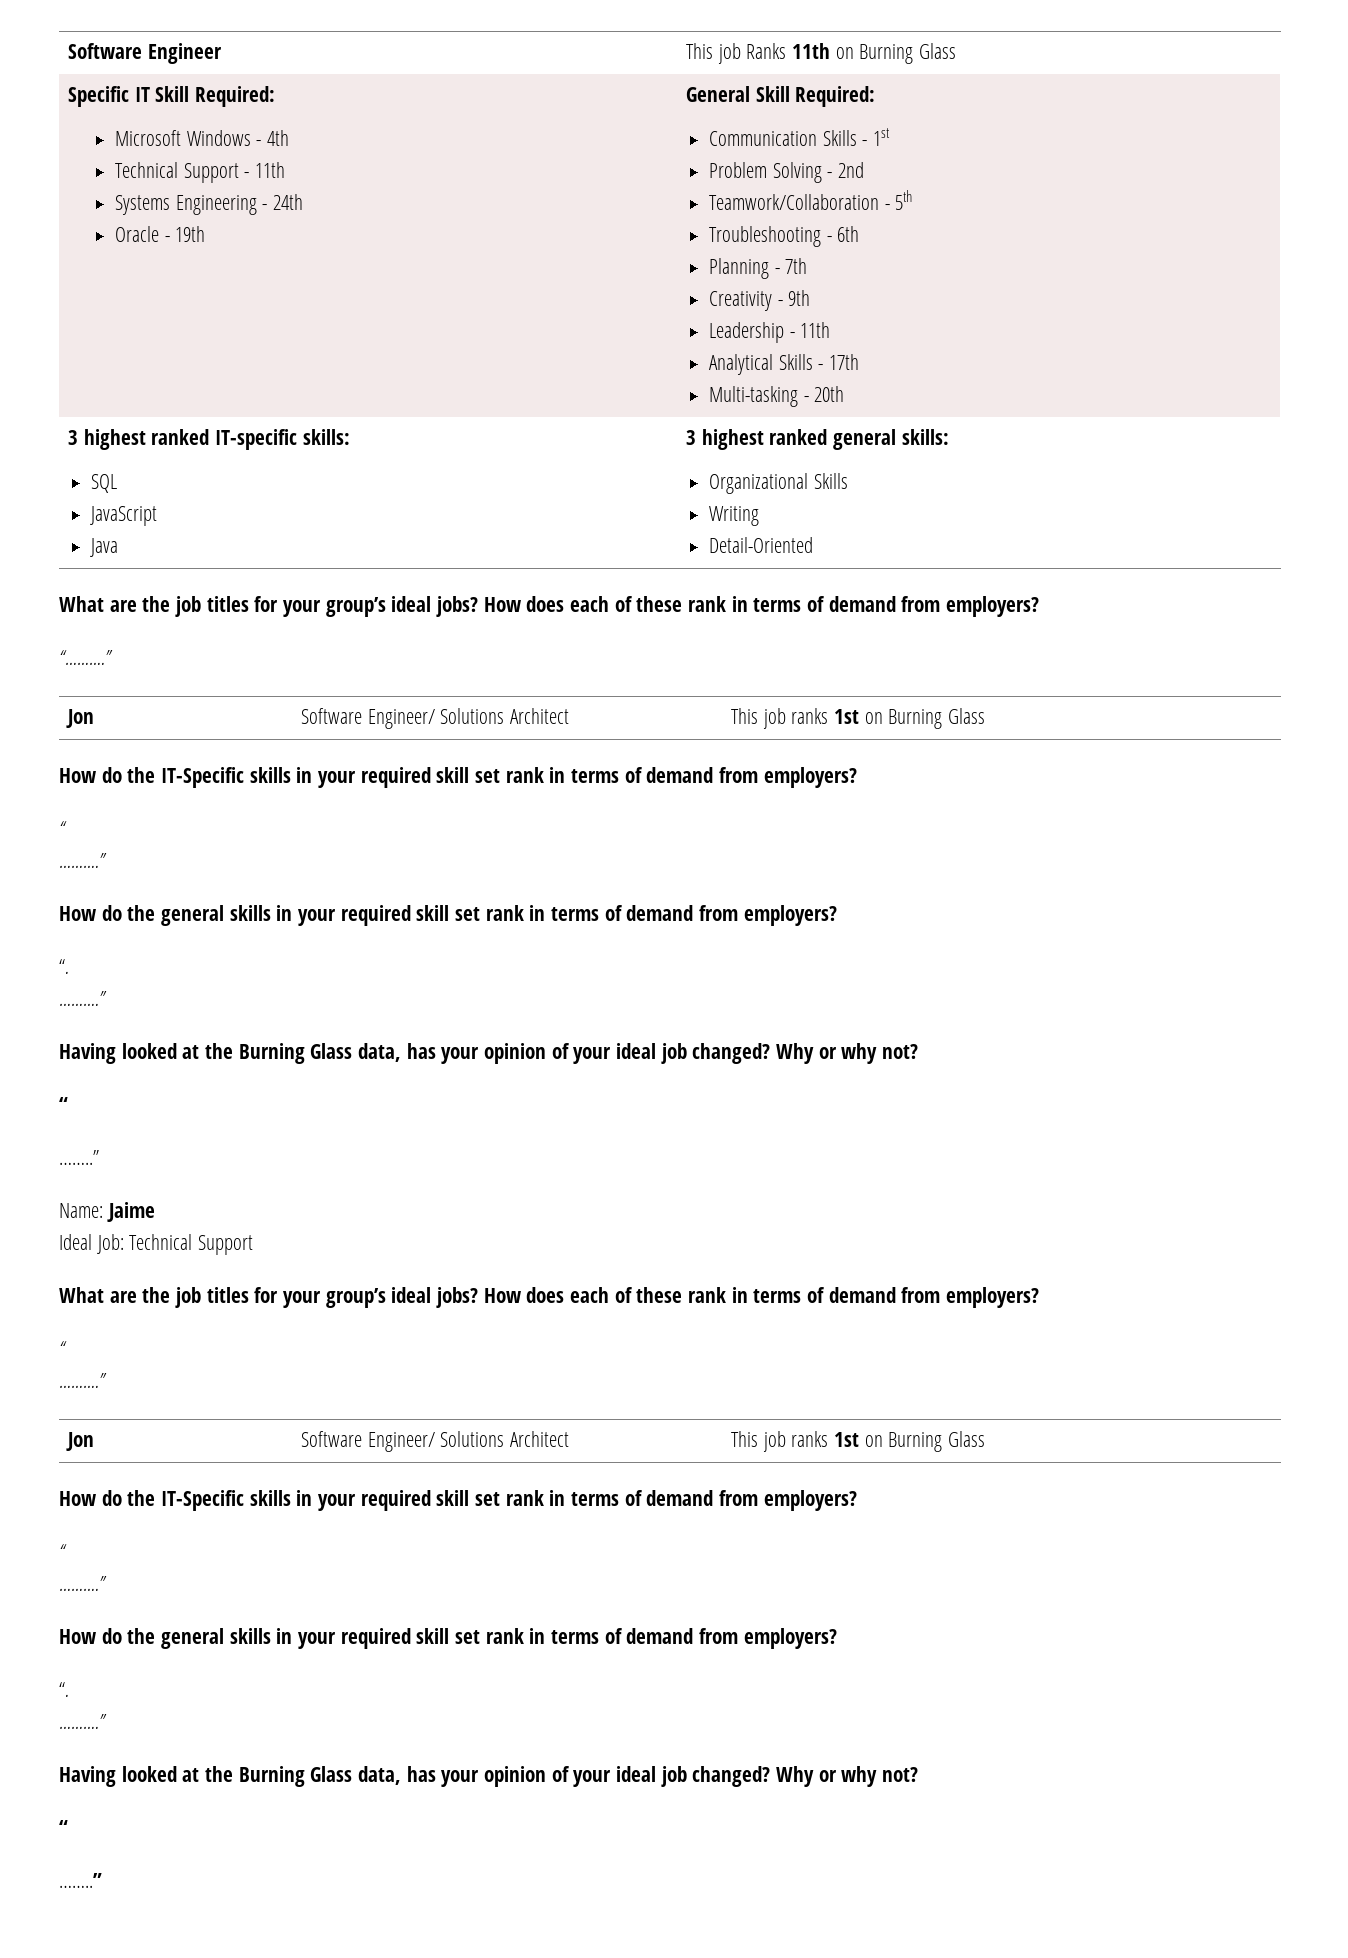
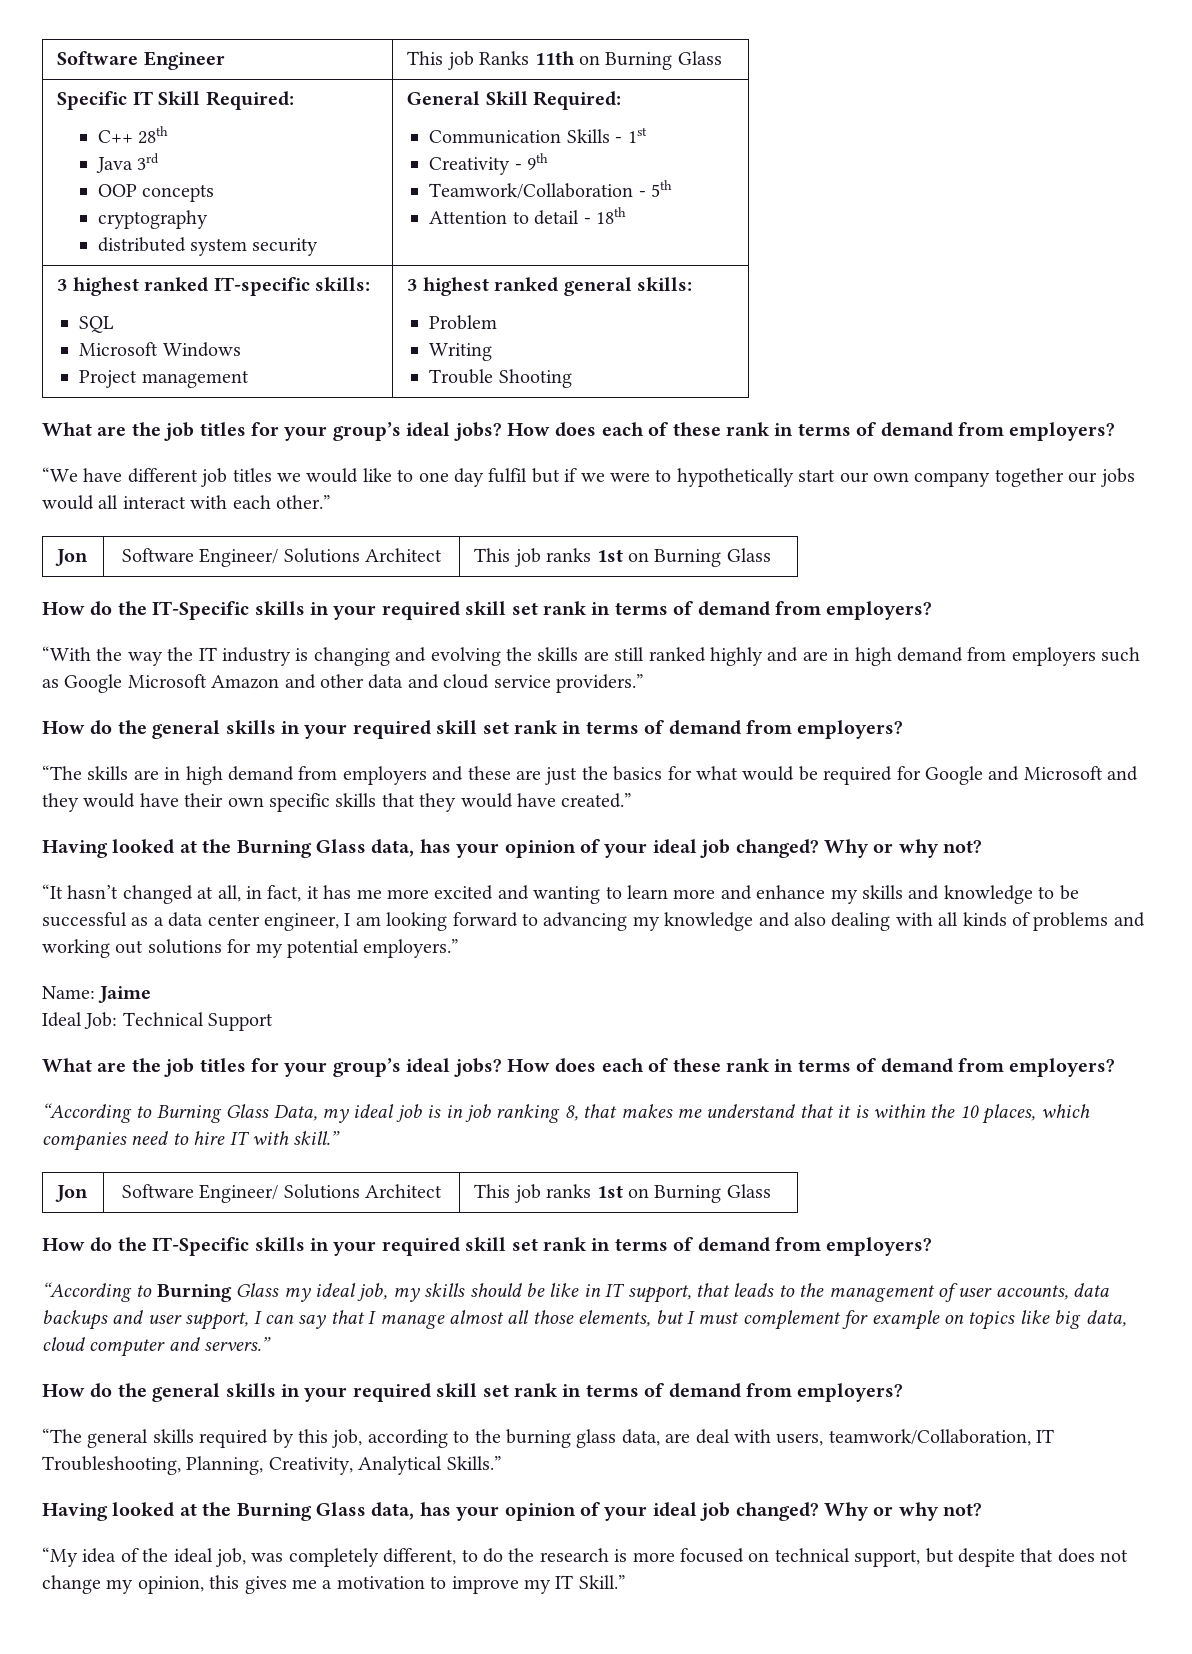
[114,130,289,146] [114,162,285,183] [114,194,303,215] [114,226,206,242] Microsoft Windows - 4th // Technical Support - 11th // Systems Engineering - 24th // Oracle - 19th -> [97,126,168,144] [95,153,159,173] [97,184,214,202] [97,210,208,229] [97,237,319,256] C++ 28th // Java 3rd // OOP concepts // cryptography // distributed system security
[709,162,865,183] Problem Solving - 2nd -> [429,153,549,175] Creativity - 9th
[709,226,860,247] [709,258,808,279] [709,290,811,311] [709,322,831,343] [709,354,860,375] [709,386,845,407] Troubleshooting - 6th // Planning - 7th // Creativity - 9th // Leadership - 11th // Analytical Skills - 17th // Multi-tasking - 20th -> [429,207,627,225] Attention to detail - 18th
[90,506,158,526] [90,538,119,557] JavaScript // Java -> [79,342,241,357] [79,370,249,388] Microsoft Windows // Project management
[709,473,848,494] Organizational Skills -> [429,315,498,330] Problem
[709,537,814,553] Detail-Oriented -> [429,369,572,388] Trouble Shooting
[59,650,113,665] “……….” -> [42,467,1135,487] [42,495,331,510] “We have different job titles we would like to one day fulfil but if we were to hypothetically start our own company together our jobs would all interact with each other.”
[59,821,67,836] [59,853,107,868] “ // ……….” -> [42,646,1141,666] [42,674,644,693] “With the way the IT industry is changing and evolving the skills are still ranked highly and are in high demand from employers such as Google Microsoft Amazon and other data and cloud service providers.”
[59,959,69,974] [59,991,107,1006] “. // ……….” -> [42,765,1139,785] [42,793,633,812] “The skills are in high demand from employers and these are just the basics for what would be required for Google and Microsoft and they would have their own specific skills that they would have created.”
[59,1097,68,1112] [59,1150,99,1165] “ // ……..” -> [42,884,1079,904] [42,912,1145,931] [42,939,460,958] “It hasn’t changed at all, in fact, it has me more excited and wanting to learn more and enhance my skills and knowledge to be successful as a data center engineer, I am looking forward to advancing my knowledge and also dealing with all kinds of problems and working out solutions for my potential employers.”
[59,1341,67,1356] [59,1373,107,1388] “ // ……….” -> [42,1103,1090,1124] [42,1131,341,1151] “According to Burning Glass Data, my ideal job is in job ranking 8, that makes me understand that it is within the 10 places, which companies need to hire IT with skill.”
[59,1544,67,1559] [59,1576,107,1591] “ // ……….” -> [42,1282,1110,1303] [42,1310,1126,1330] [42,1337,272,1357] “According to Burning Glass my ideal job, my skills should be like in IT support, that leads to the management of user accounts, data backups and user support, I can say that I manage almost all those elements, but I must complement for example on topics like big data, cloud computer and servers.”
[59,1682,69,1697] [59,1714,107,1729] “. // ……….” -> [42,1428,1055,1448] [42,1456,502,1475] “The general skills required by this job, according to the burning glass data, are deal with users, teamwork/Collaboration, IT Troubleshooting, Planning, Creativity, Analytical Skills.”
[59,1820,68,1835] [59,1873,102,1888] “ // ……..” -> [42,1547,1129,1567] [42,1575,626,1594] “My idea of the ideal job, was completely different, to do the research is more focused on technical support, but despite that does not change my opinion, this gives me a motivation to improve my IT Skill.”

